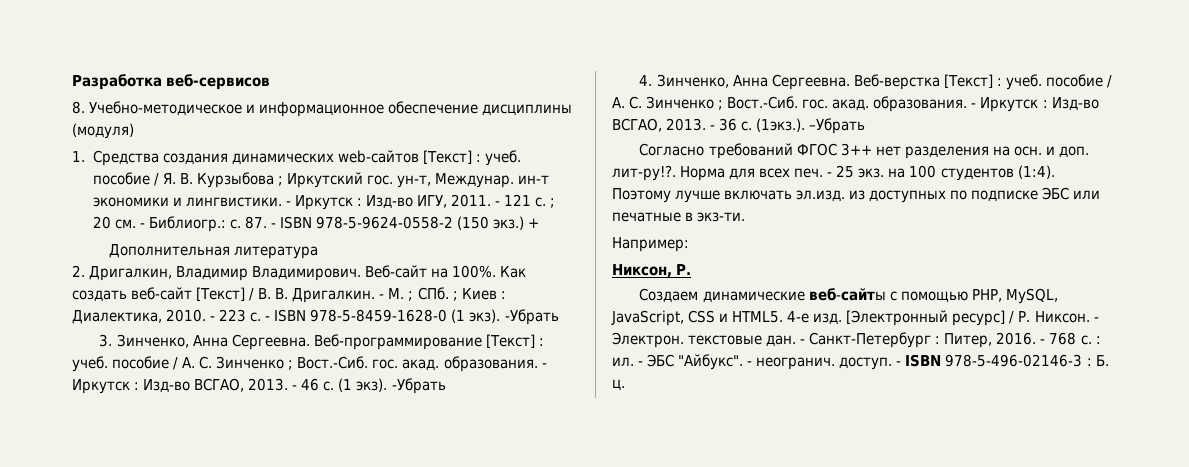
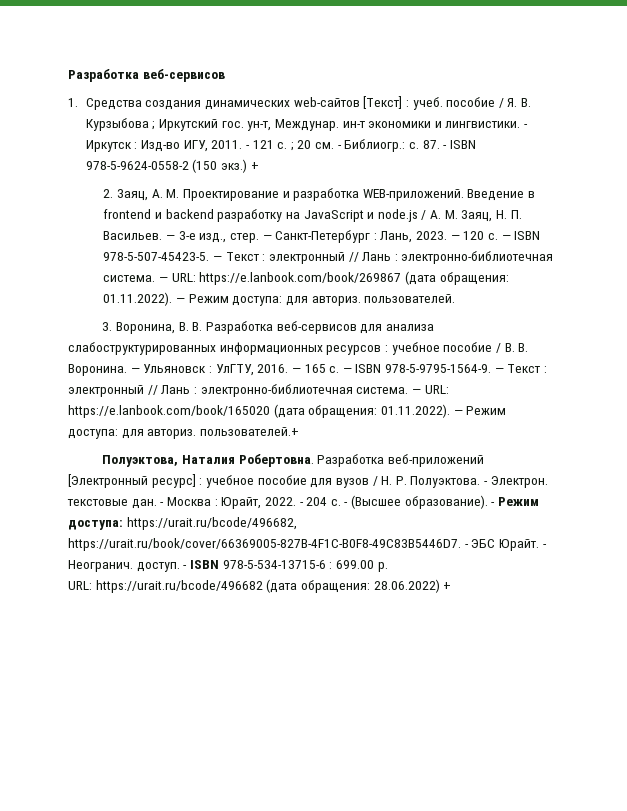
[72,74,271,90] [72,101,573,117] [72,123,134,139] Разработка веб-сервисов // 8. Учебно-методическое и информационное обеспечение дисциплины (модуля) -> [68,69,225,82] Разработка веб-сервисов
[109,244,319,259] [72,265,527,281] [72,287,506,303] [72,309,559,325] [99,334,544,350] [72,356,547,372] [72,378,446,394] [639,74,1112,90] [612,96,1099,112] [612,118,866,134] [639,143,1089,159] [612,165,1055,181] [612,187,1101,203] [612,212,746,222] [612,237,689,252] [612,264,692,278] [639,288,1058,304] [611,310,1090,326] Дополнительная литература // 2. Дригалкин, Владимир Владимирович. Веб-сайт на 100%. Как создать веб-сайт [Текст] / В. В. Дригалкин. - М. ; СПб. ; Киев : Диалектика, 2010. - 223 с. - ISBN 978-5-8459-1628-0 (1 экз). -Убрать // 3. Зинченко, Анна Сергеевна. Веб-программирование [Текст] : учеб. пособие / А. С. Зинченко ; Вост.-Сиб. гос. акад. образования. - Иркутск : Изд-во ВСГАО, 2013. - 46 с. (1 экз). -Убрать // 4. Зинченко, Анна Сергеевна. Веб-верстка [Текст] : учеб. пособие / А. С. Зинченко ; Вост.-Сиб. гос. акад. образования. - Иркутск : Изд-во ВСГАО, 2013. - 36 с. (1экз.). –Убрать // Согласно требований ФГОС 3++ нет разделения на осн. и доп. лит-ру!?. Норма для всех печ. - 25 экз. на 100 студентов (1:4). Поэтому лучше включать эл.изд. из доступных по подписке ЭБС или печатные в экз-ти. // Например: // Никсон, Р. // Создаем динамические веб-сайты с помощью PHP, MySQL, JavaScript, CSS и HTML5. 4-е изд. [Электронный ресурс] / Р. Никсон. -> [103,188,536,201] [103,209,522,222] [103,230,541,243] [103,251,554,264] [103,271,509,285] [103,292,456,306] [102,321,434,334] [68,342,529,355] [68,364,548,376] [68,384,449,397] [68,404,507,418] [68,427,299,439] [102,454,484,467] [68,474,481,488] 2. Заяц, А. М. Проектирование и разработка WEB-приложений. Введение в frontend и backend разработку на JavaScript и node.js / А. М. Заяц, Н. П. Васильев. — 3-е изд., стер. — Санкт-Петербург : Лань, 2023. — 120 с. — ISBN 978-5-507-45423-5. — Текст : электронный // Лань : электронно-библиотечная система. — URL: https://e.lanbook.com/book/269867 (дата обращения: 01.11.2022). — Режим доступа: для авториз. пользователей. // 3. Воронина, В. В. Разработка веб-сервисов для анализа слабоструктурированных информационных ресурсов : учебное пособие / В. В. Воронина. — Ульяновск : УлГТУ, 2016. — 165 с. — ISBN 978-5-9795-1564-9. — Текст : электронный // Лань : электронно-библиотечная система. — URL: https://e.lanbook.com/book/165020 (дата обращения: 01.11.2022). — Режим доступа: для авториз. пользователей.+ // Полуэктова, Наталия Робертовна. Разработка веб-приложений [Электронный ресурс] : учебное пособие для вузов / Н. Р. Полуэктова.
[809,332,1101,348] [612,354,1109,370] [612,379,625,391] Санкт-Петербург : Питер, 2016. - 768 с. : ил. - ЭБС "Айбукс". - неогранич. доступ. - ISBN 978-5-496-02146-3 : Б. ц. -> [166,495,540,509] [68,517,297,530] [68,538,547,551] [68,560,388,572] [68,579,452,593] Москва : Юрайт, 2022. - 204 с. - (Высшее образование). - Режим доступа: https://urait.ru/bcode/496682, https://urait.ru/book/cover/66369005-827B-4F1C-B0F8-49C83B5446D7. - ЭБС Юрайт. - Неогранич. доступ. - ISBN 978-5-534-13715-6 : 699.00 р. // URL: https://urait.ru/bcode/496682 (дата обращения: 28.06.2022) +

